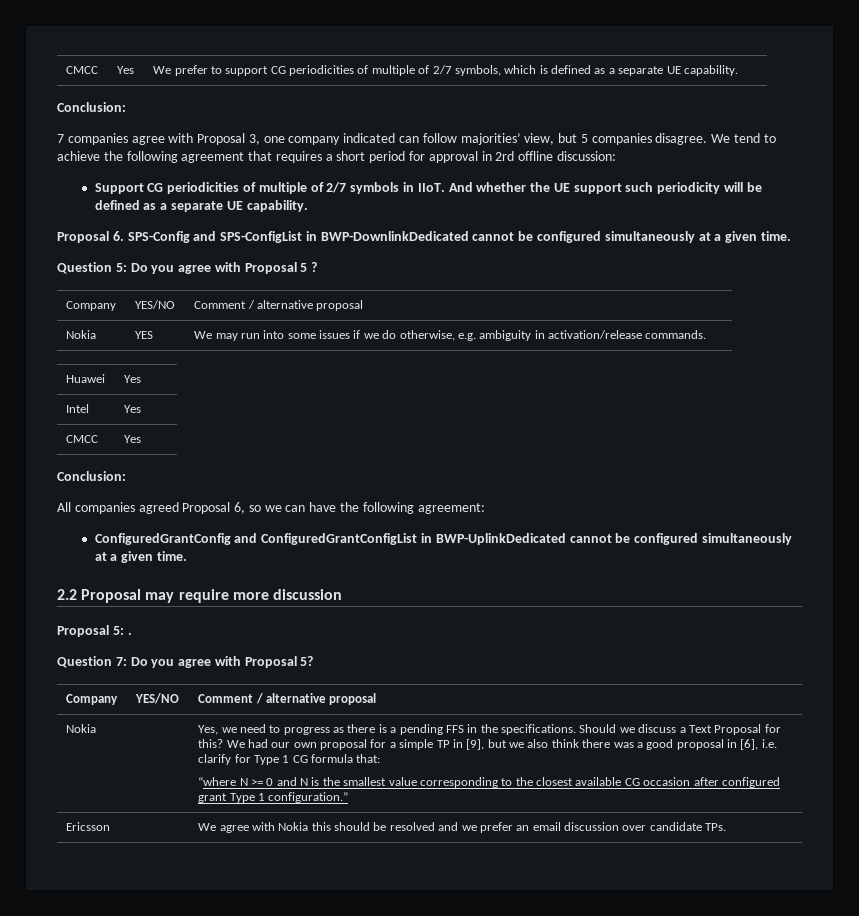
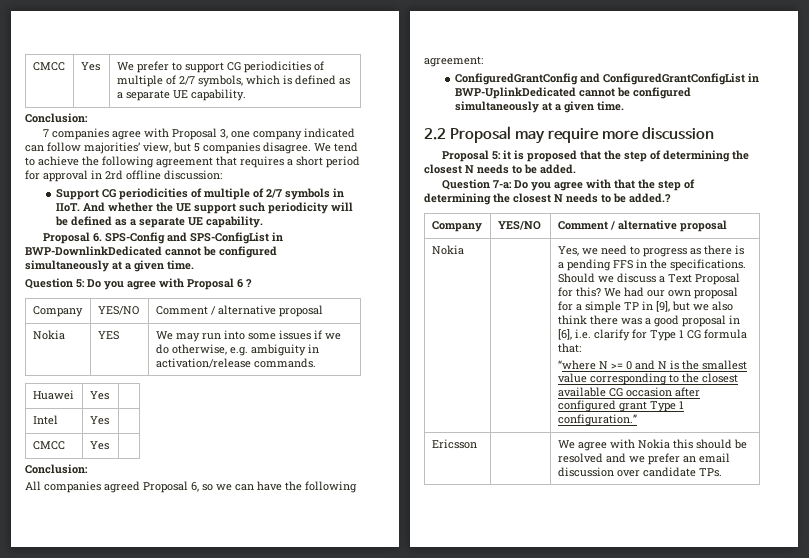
[300,263,308,272] 5 -> [237,279,243,288] 6
[127,632,132,635] [57,656,314,668] . // Question 7: Do you agree with Proposal 5? -> [502,150,749,162] [424,164,576,174] [441,179,695,191] [424,193,671,205] it is proposed that the step of determining the closest N needs to be added. // Question 7-a: Do you agree with that the step of determining the closest N needs to be added.?

